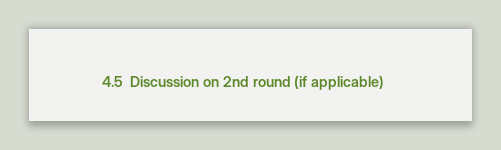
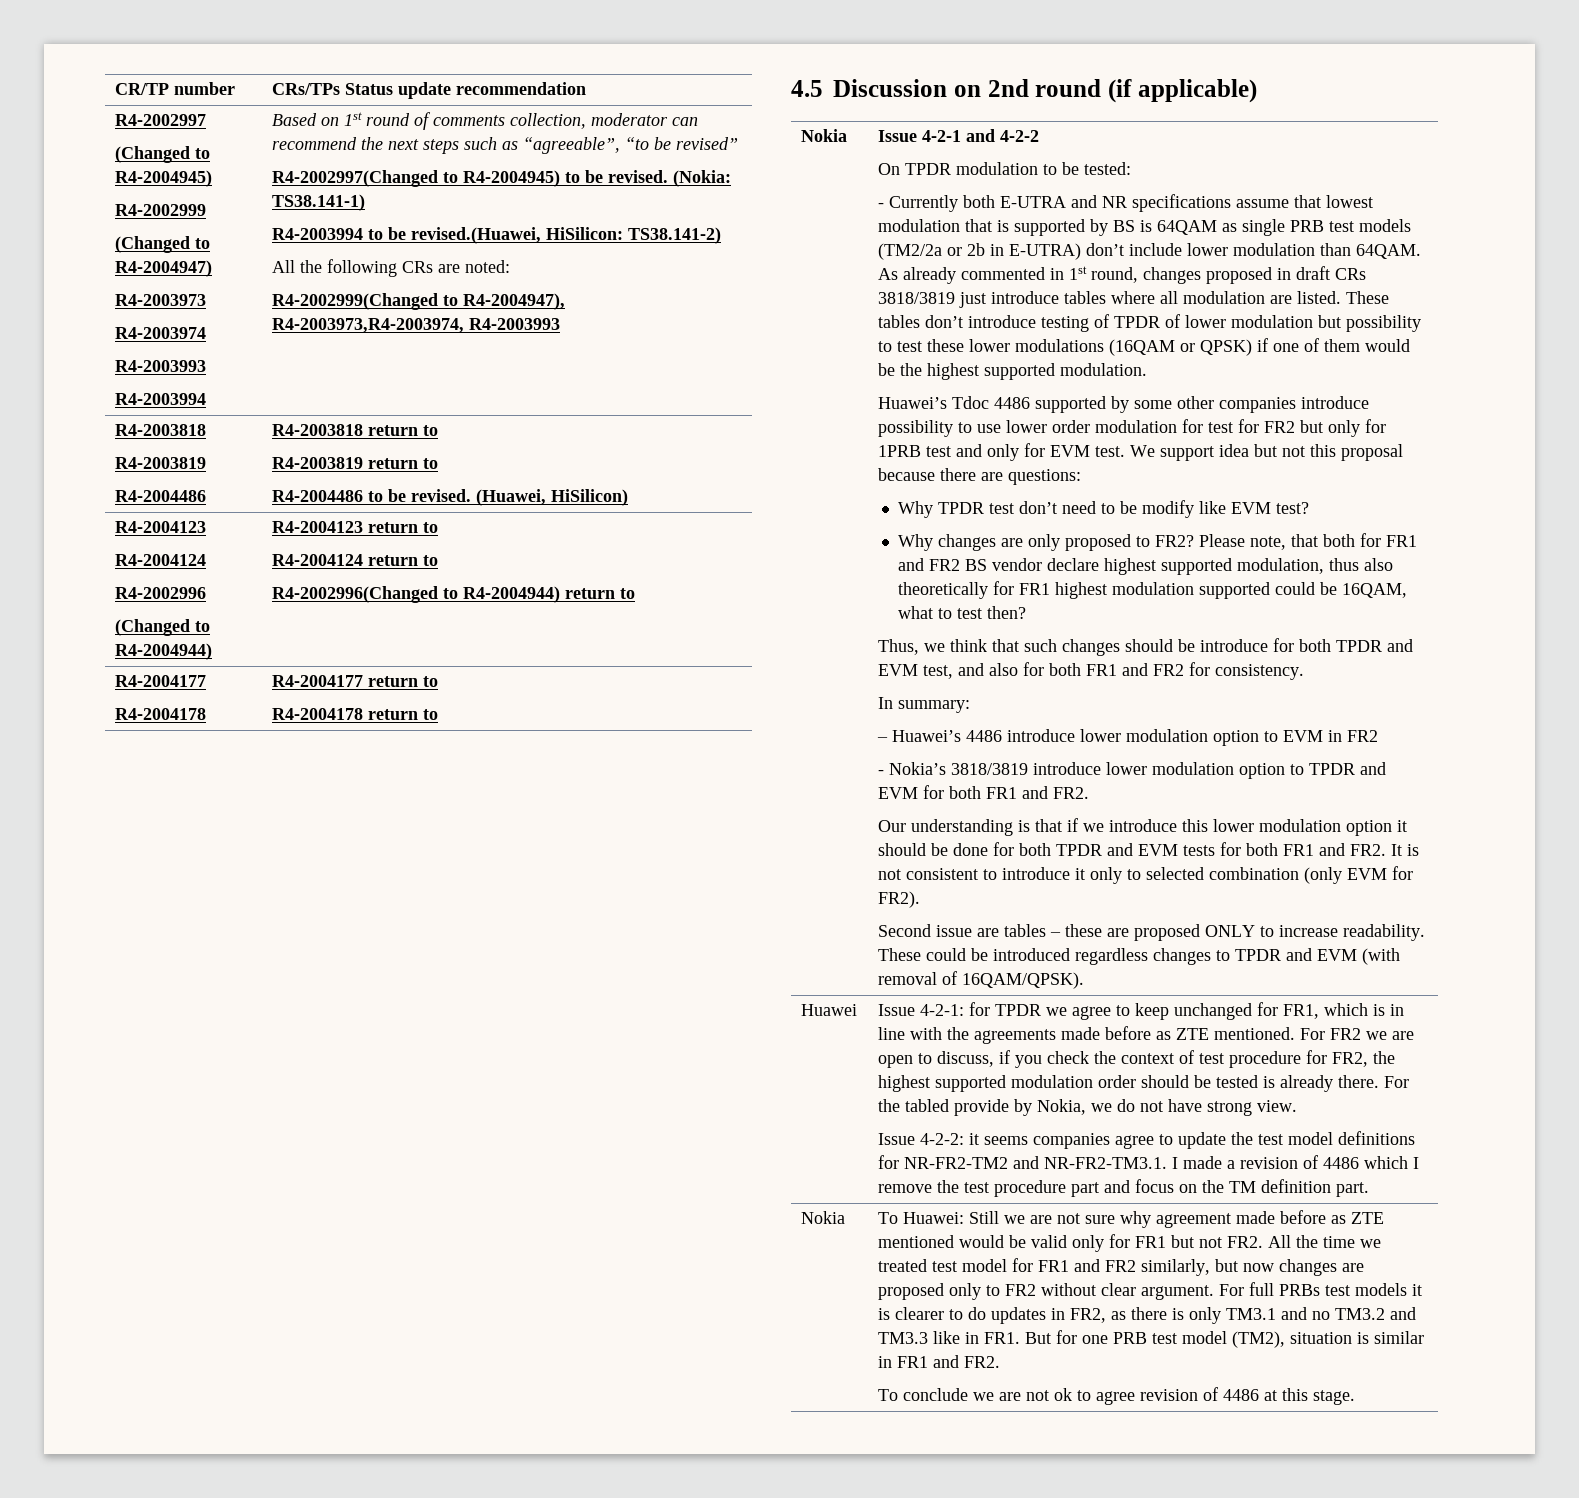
(102, 81) none -> [115,82,236,95] [272,82,587,99] [115,114,207,126] [115,146,211,163] [115,170,213,187] [115,204,207,216] [115,236,211,253] [115,260,213,277] [115,294,207,306] [115,327,207,339] [115,360,207,372] [115,393,207,405] [272,112,699,130] [272,137,739,154] [272,170,732,187] [272,194,366,211] [272,227,722,244] [272,259,511,277] [272,293,566,310] [272,318,561,333] [115,424,207,436] [115,457,207,469] [115,490,207,502] [272,424,439,436] [272,457,439,469] [272,489,629,506] [115,521,207,533] [115,554,207,566] [115,587,207,599] [115,619,211,636] [115,643,213,660] [272,521,439,533] [272,554,439,566] [272,586,636,603] [115,675,207,687] [115,708,207,720] [272,675,439,687] [272,708,439,720] CR/TP number | CRs/TPs Status update recommendation // R4-2002997 // (Changed to R4-2004945) // R4-2002999 // (Changed to R4-2004947) // R4-2003973 // R4-2003974 // R4-2003993 // R4-2003994 | Based on 1st round of comments collection, moderator can recommend the next steps such as “agreeable”, “to be revised” // R4-2002997(Changed to R4-2004945) to be revised. (Nokia: TS38.141-1) // R4-2003994 to be revised.(Huawei, HiSilicon: TS38.141-2) // All the following CRs are noted: // R4-2002999(Changed to R4-2004947), R4-2003973,R4-2003974, R4-2003993 // R4-2003818 // R4-2003819 // R4-2004486 | R4-2003818 return to // R4-2003819 return to // R4-2004486 to be revised. (Huawei, HiSilicon) // R4-2004123 // R4-2004124 // R4-2002996 // (Changed to R4-2004944) | R4-2004123 return to // R4-2004124 return to // R4-2002996(Changed to R4-2004944) return to // R4-2004177 // R4-2004178 | R4-2004177 return to // R4-2004178 return to //
(385, 82) none -> [801,129,848,142] [878,129,1040,142] [878,162,1132,175] [878,194,1374,212] [878,219,1412,236] [878,243,1422,260] [878,266,1367,284] [878,291,1390,308] [878,314,1422,332] [878,338,1411,356] [878,363,1148,380] [878,396,1370,413] [878,419,1387,437] [878,443,1404,461] [878,468,1082,485] [897,500,1309,518] [897,533,1417,551] [897,558,1393,575] [897,581,1407,599] [897,606,1026,619] [878,638,1414,656] [878,662,1305,680] [878,697,971,713] [877,729,1379,746] [878,762,1387,779] [878,785,1090,799] [878,818,1408,836] [878,842,1420,856] [878,866,1414,884] [878,891,921,908] [878,924,1426,941] [878,948,1401,965] [878,971,1085,989] [801,1004,858,1016] [878,1002,1405,1020] [878,1026,1415,1044] [878,1050,1396,1068] [878,1075,1410,1092] [878,1099,1298,1116] [878,1131,1416,1149] [878,1155,1420,1169] [878,1179,1370,1197] [801,1211,846,1224] [878,1210,1385,1228] [878,1234,1382,1252] [878,1258,1365,1276] [878,1282,1423,1300] [878,1307,1417,1324] [878,1330,1425,1348] [878,1355,1001,1368] [878,1387,1356,1405] // Nokia | Issue 4-2-1 and 4-2-2 // On TPDR modulation to be tested: // - Currently both E-UTRA and NR specifications assume that lowest modulation that is supported by BS is 64QAM as single PRB test models (TM2/2a or 2b in E-UTRA) don’t include lower modulation than 64QAM. As already commented in 1st round, changes proposed in draft CRs 3818/3819 just introduce tables where all modulation are listed. These tables don’t introduce testing of TPDR of lower modulation but possibility to test these lower modulations (16QAM or QPSK) if one of them would be the highest supported modulation. // Huawei’s Tdoc 4486 supported by some other companies introduce possibility to use lower order modulation for test for FR2 but only for 1PRB test and only for EVM test. We support idea but not this proposal because there are questions: // Why TPDR test don’t need to be modify like EVM test? // Why changes are only proposed to FR2? Please note, that both for FR1 and FR2 BS vendor declare highest supported modulation, thus also theoretically for FR1 highest modulation supported could be 16QAM, what to test then? // Thus, we think that such changes should be introduce for both TPDR and EVM test, and also for both FR1 and FR2 for consistency. // In summary: // – Huawei’s 4486 introduce lower modulation option to EVM in FR2 // - Nokia’s 3818/3819 introduce lower modulation option to TPDR and EVM for both FR1 and FR2. // Our understanding is that if we introduce this lower modulation option it should be done for both TPDR and EVM tests for both FR1 and FR2. It is not consistent to introduce it only to selected combination (only EVM for FR2). // Second issue are tables – these are proposed ONLY to increase readability. These could be introduced regardless changes to TPDR and EVM (with removal of 16QAM/QPSK). // Huawei | Issue 4-2-1: for TPDR we agree to keep unchanged for FR1, which is in line with the agreements made before as ZTE mentioned. For FR2 we are open to discuss, if you check the context of test procedure for FR2, the highest supported modulation order should be tested is already there. For the tabled provide by Nokia, we do not have strong view. // Issue 4-2-2: it seems companies agree to update the test model definitions for NR-FR2-TM2 and NR-FR2-TM3.1. I made a revision of 4486 which I remove the test procedure part and focus on the TM definition part. // Nokia | To Huawei: Still we are not sure why agreement made before as ZTE mentioned would be valid only for FR1 but not FR2. All the time we treated test model for FR1 and FR2 similarly, but now changes are proposed only to FR2 without clear argument. For full PRBs test models it is clearer to do updates in FR2, as there is only TM3.1 and no TM3.2 and TM3.3 like in FR1. But for one PRB test model (TM2), situation is similar in FR1 and FR2. // To conclude we are not ok to agree revision of 4486 at this stage.

